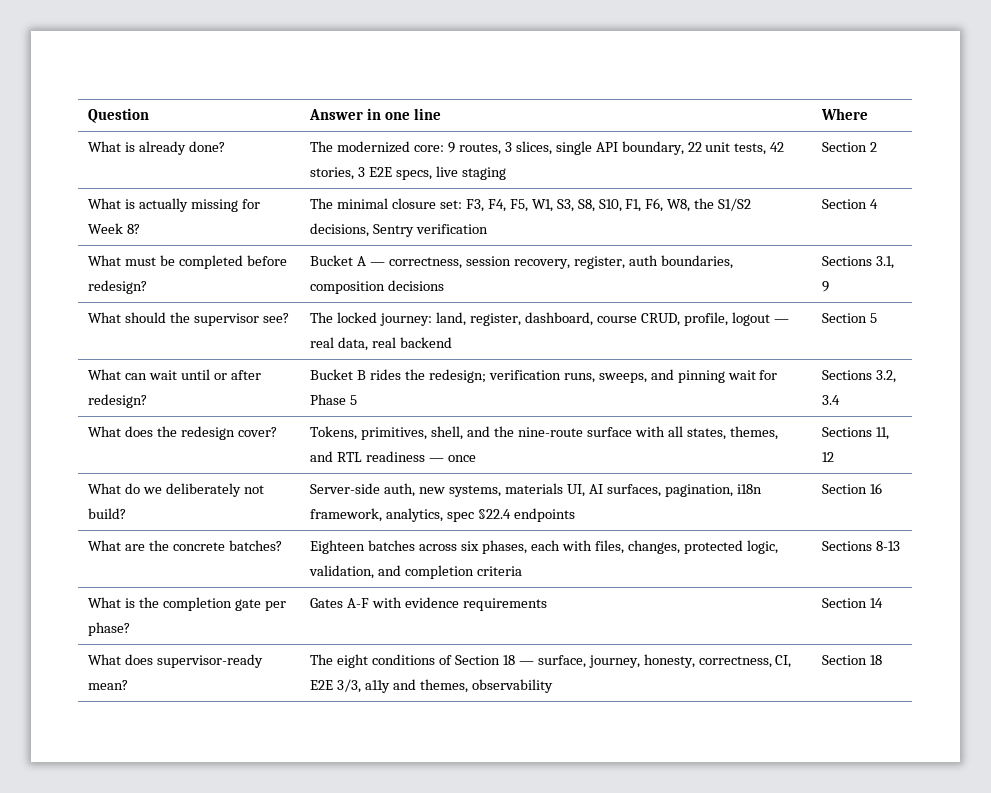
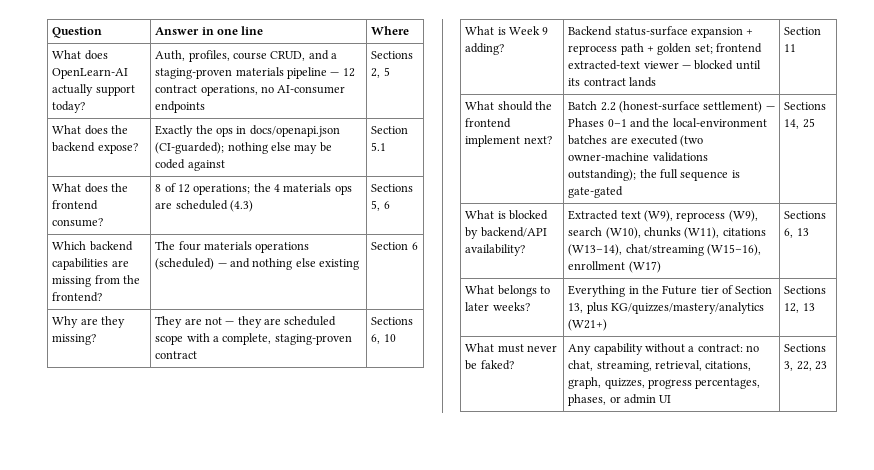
[125,141,226,155] [310,141,785,155] [310,166,506,180] [822,142,878,152] [88,198,261,212] [88,223,141,234] [310,198,752,212] [310,223,489,237] [822,199,879,209] [88,255,288,269] [88,280,148,294] [310,255,733,269] [310,280,445,294] [822,256,895,269] [822,281,830,292] [88,312,290,326] [310,312,789,326] [310,337,453,351] [822,313,878,323] [88,369,261,380] [88,394,148,408] [310,369,778,383] [310,394,358,405] [822,370,897,383] [822,395,841,405] [88,426,278,440] [310,426,778,440] [310,451,477,462] [822,427,890,440] [822,452,835,462] [88,483,265,497] [88,508,127,519] [310,483,762,497] [310,508,576,522] [822,483,883,494] [88,540,283,551] [310,540,778,554] [309,565,523,579] [822,541,901,551] [88,597,286,611] [88,622,131,636] [310,597,548,611] [822,598,884,608] [88,654,264,668] [88,680,129,690] [310,654,792,668] [310,679,553,693] [822,655,883,665] is already done? | The modernized core: 9 routes, 3 slices, single API boundary, 22 unit tests, 42 stories, 3 E2E specs, live staging | Section 2 // What is actually missing for Week 8? | The minimal closure set: F3, F4, F5, W1, S3, S8, S10, F1, F6, W8, the S1/S2 decisions, Sentry verification | Section 4 // What must be completed before redesign? | Bucket A — correctness, session recovery, register, auth boundaries, composition decisions | Sections 3.1, 9 // What should the supervisor see? | The locked journey: land, register, dashboard, course CRUD, profile, logout — real data, real backend | Section 5 // What can wait until or after redesign? | Bucket B rides the redesign; verification runs, sweeps, and pinning wait for Phase 5 | Sections 3.2, 3.4 // What does the redesign cover? | Tokens, primitives, shell, and the nine-route surface with all states, themes, and RTL readiness — once | Sections 11, 12 // What do we deliberately not build? | Server-side auth, new systems, materials UI, AI surfaces, pagination, i18n framework, analytics, spec §22.4 endpoints | Section 16 // What are the concrete batches? | Eighteen batches across six phases, each with files, changes, protected logic, validation, and completion criteria | Sections 8-13 // What is the completion gate per phase? | Gates A-F with evidence requirements | Section 14 // What does supervisor-ready mean? | The eight conditions of Section 18 — surface, journey, honesty, correctness, CI, E2E 3/3, a11y and themes, observability | Section 18 -> [84,50,108,60] [52,68,129,79] [52,84,135,96] [52,101,86,113] [155,50,338,62] [155,67,355,79] [155,85,346,96] [155,101,206,113] [371,51,414,59] [371,67,390,78] [52,125,128,135] [52,142,138,154] [155,125,340,137] [155,142,332,154] [155,159,225,171] [371,126,409,134] [371,142,387,151] [52,183,128,193] [52,200,99,210] [52,218,104,227] [155,183,352,195] [155,200,253,212] [371,184,414,192] [371,200,390,211] [52,241,133,251] [52,258,129,270] [52,275,140,287] [52,292,103,302] [155,241,310,253] [155,258,360,270] [371,242,418,250] [52,316,125,328] [52,334,97,345] [155,316,337,328] [155,333,352,345] [155,351,198,359] [371,317,414,325] [371,334,396,344] [465,26,549,35] [465,43,505,55] [568,26,754,38] [568,43,763,55] [568,60,761,70] [568,77,656,87] [784,27,822,35] [784,44,797,52] [465,101,552,111] [465,118,512,128] [465,135,552,147] [568,101,775,113] [568,118,767,128] [568,135,704,147] [568,152,708,162] [568,169,740,181] [568,186,624,198] [784,102,827,110] [784,118,815,129] [465,210,548,220] [465,227,547,239] [465,244,526,256] [568,210,758,222] [568,227,766,239] [568,244,761,256] [568,261,661,273] [784,211,827,219] [784,228,809,238] [465,285,550,297] [465,302,530,311] [568,285,773,297] [568,302,764,314] [568,319,608,331] [784,286,827,294] [784,303,815,313] [465,343,557,353] [465,360,514,370] [568,343,760,355] [568,360,752,372] [568,377,761,389] [568,394,672,406] [784,344,827,352] [784,361,827,371] does OpenLearn-AI actually support today? | Auth, profiles, course CRUD, and a staging-proven materials pipeline — 12 contract operations, no AI-consumer endpoints | Sections 2, 5 // What does the backend expose? | Exactly the ops in docs/openapi.json (CI-guarded); nothing else may be coded against | Section 5.1 // What does the frontend consume? | 8 of 12 operations; the 4 materials ops are scheduled (4.3) | Sections 5, 6 // Which backend capabilities are missing from the frontend? | The four materials operations (scheduled) — and nothing else existing | Section 6 // Why are they missing? | They are not — they are scheduled scope with a complete, staging-proven contract | Sections 6, 10 // What is Week 9 adding? | Backend status-surface expansion + reprocess path + golden set; frontend extracted-text viewer — blocked until its contract lands | Section 11 // What should the frontend implement next? | Batch 2.2 (honest-surface settlement) — Phases 0–1 and the local-environment batches are executed (two owner-machine validations outstanding); the full sequence is gate-gated | Sections 14, 25 // What is blocked by backend/API availability? | Extracted text (W9), reprocess (W9), search (W10), chunks (W11), citations (W13–14), chat/streaming (W15–16), enrollment (W17) | Sections 6, 13 // What belongs to later weeks? | Everything in the Future tier of Section 13, plus KG/quizzes/mastery/analytics (W21+) | Sections 12, 13 // What must never be faked? | Any capability without a contract: no chat, streaming, retrieval, citations, graph, quizzes, progress percentages, phases, or admin UI | Sections 3, 22, 23

